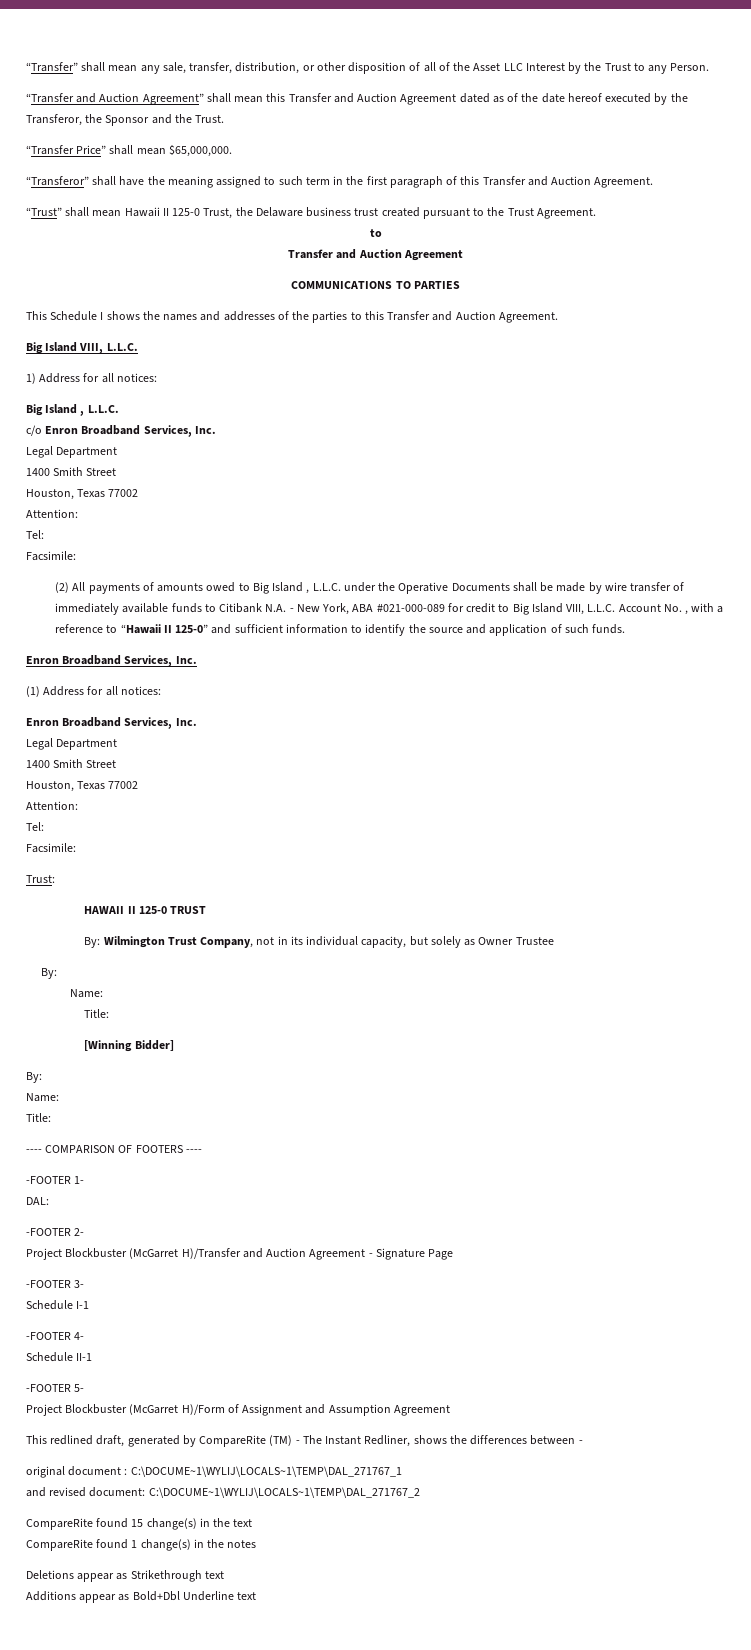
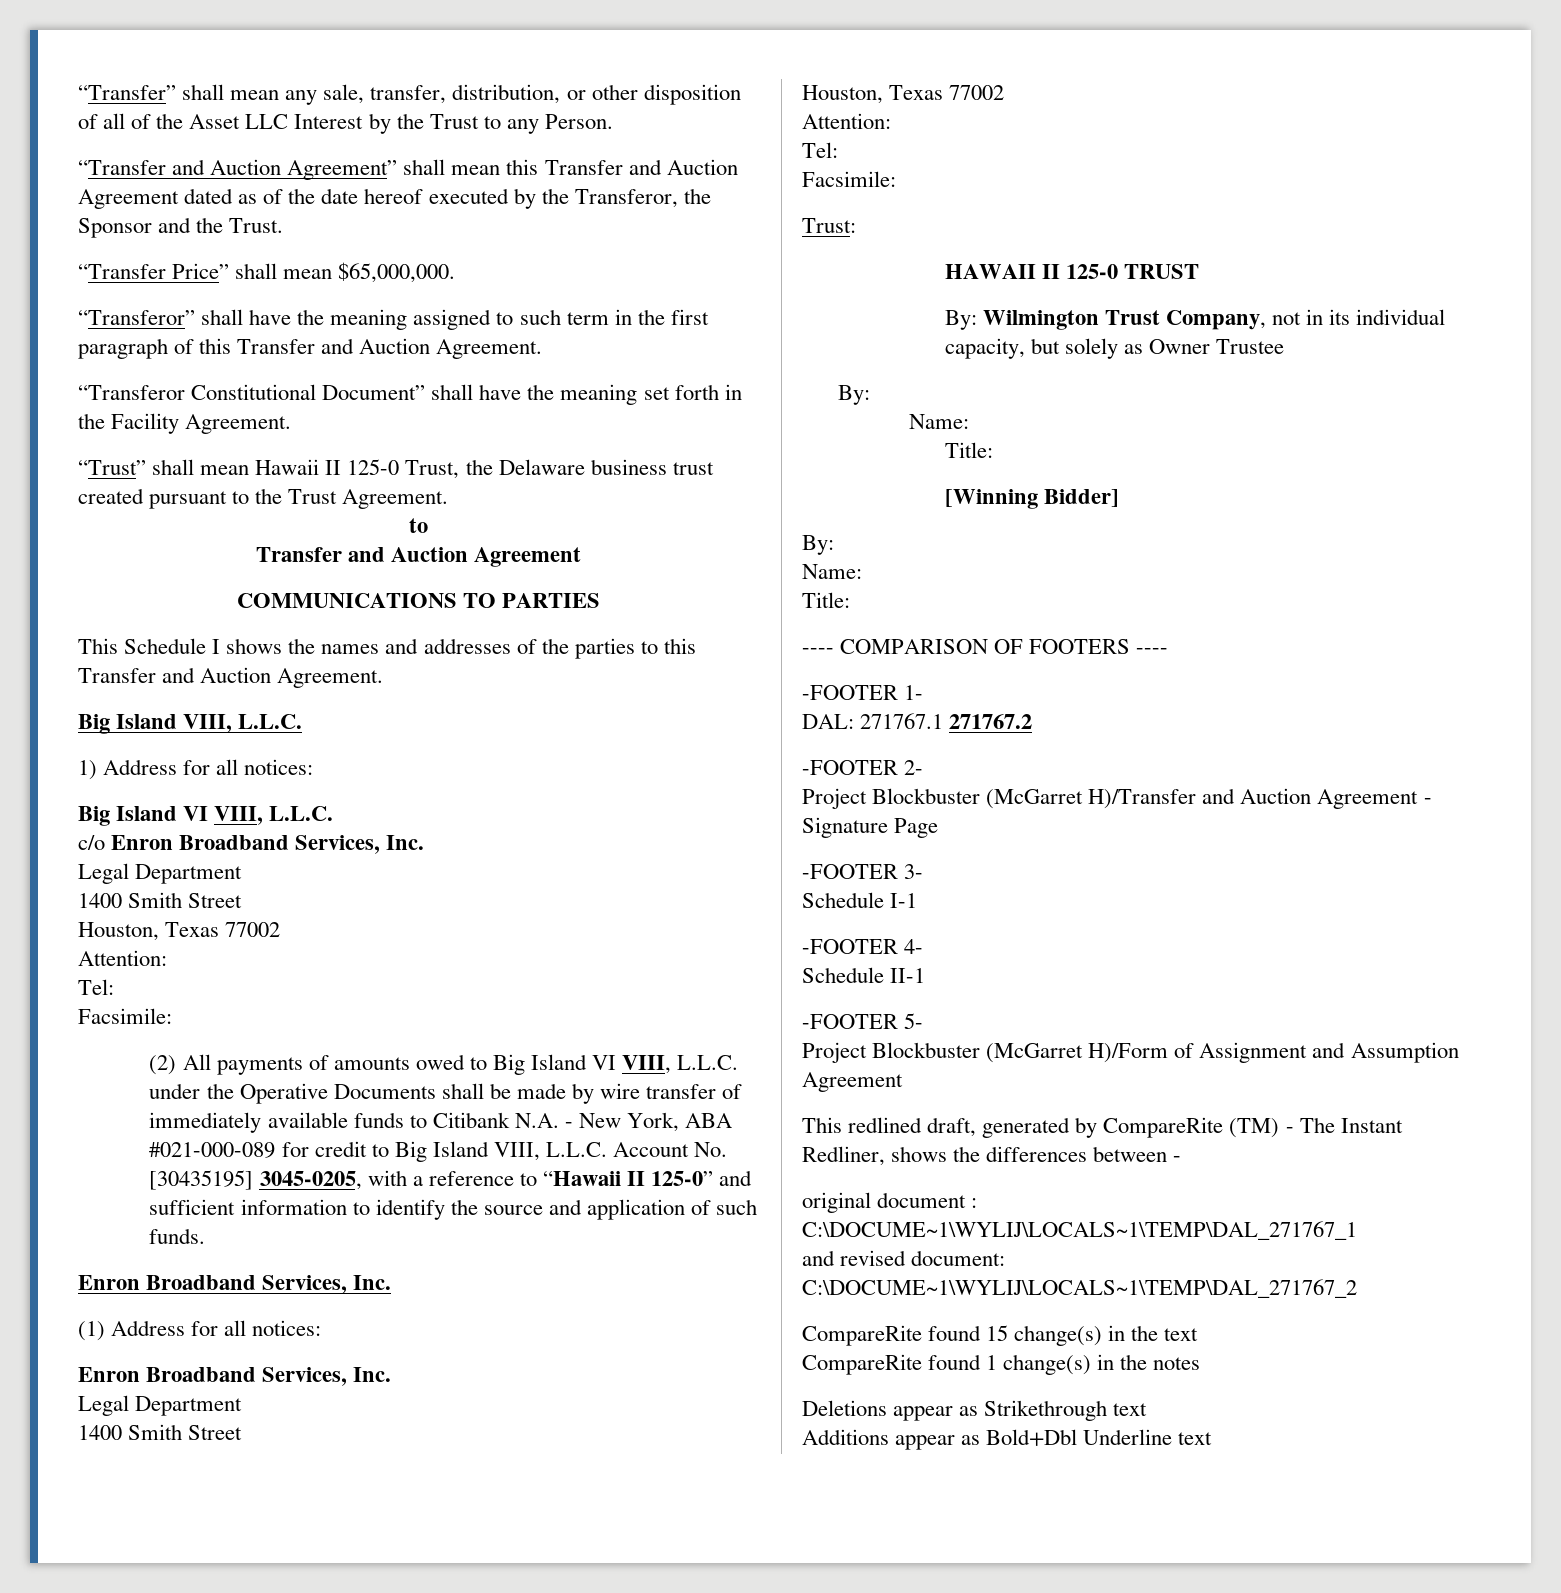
(654, 182) none -> [78,384,742,405] [78,413,292,434] // “Transferor Constitutional Document” shall have the meaning set forth in the Facility Agreement.
[80,411,85,416] , -> [183,806,264,825] VI VIII,
[306,589,310,594] , -> [592,1055,672,1074] VI VIII,
[685,610,689,615] , -> [149,1170,362,1190] [30435195] 3045-0205,
(49, 1201) none -> [860,713,1033,729] 271767.1 271767.2

